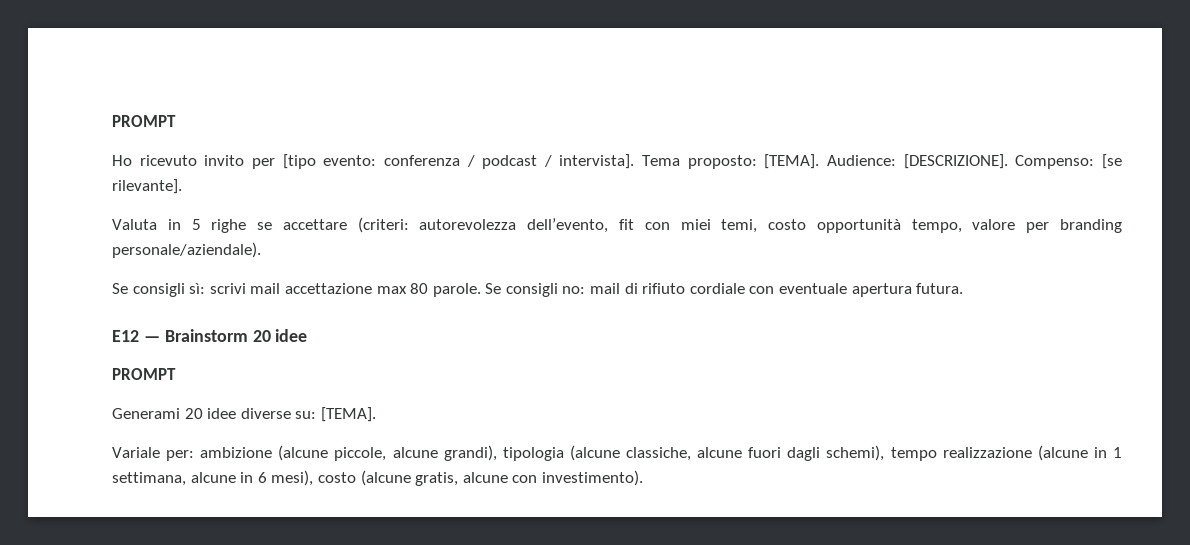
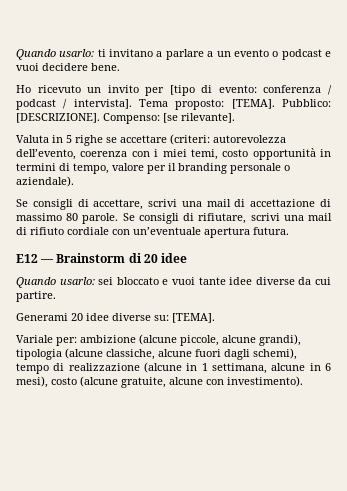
[112,115,176,127] PROMPT -> [16,49,332,60] [16,63,120,71] Quando usarlo: ti invitano a parlare a un evento o podcast e vuoi decidere bene.
(197, 160) none -> [87,87,102,93] un
(316, 161) none -> [201,85,213,93] di
[827,155,897,166] Audience: -> [282,99,331,107] Pubblico:
[619,219,670,230] fit con -> [80,149,159,157] coerenza con i
[911,219,1123,233] [112,242,261,258] [112,283,586,297] tempo, valore per branding personale/aziendale). // Se consigli sì: scrivi mail accettazione max 80 parole. Se consigli no: -> [320,149,331,157] [16,163,290,174] [16,176,74,187] [16,199,331,210] [16,213,304,224] in termini di tempo, valore per il branding personale o aziendale). // Se consigli di accettare, scrivi una mail di accettazione di massimo 80 parole. Se consigli di rifiutare, scrivi una
[779,283,848,294] eventuale -> [133,227,201,235] un’eventuale
(248, 335) none -> [128,253,142,263] di
[112,368,176,380] PROMPT -> [16,277,331,288] [16,291,56,302] Quando usarlo: sei bloccato e vuoi tante idee diverse da cui partire.
(937, 454) none -> [53,363,65,371] di
[415,472,459,486] gratis, -> [121,377,166,388] gratuite,

